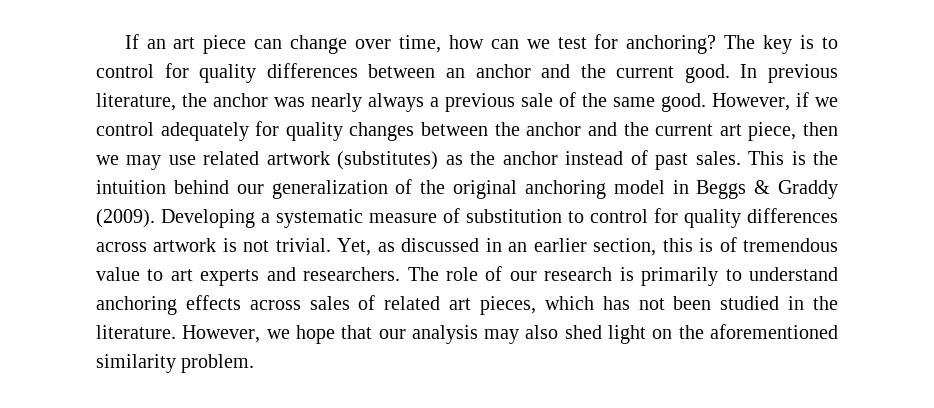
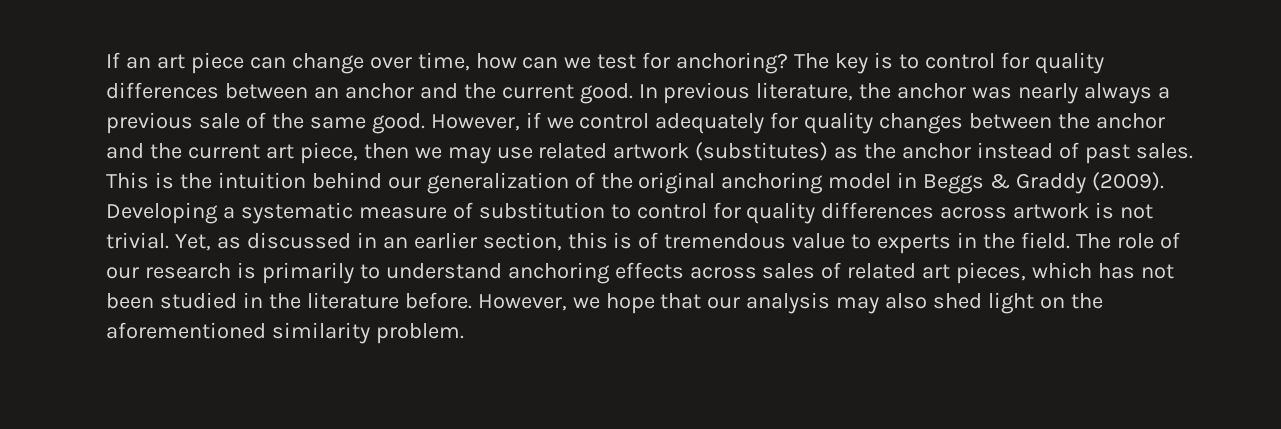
[170,267,401,286] art experts and researchers. -> [877,232,1070,254] experts in the field.
[96,325,176,339] literature. -> [306,292,472,309] literature before.

